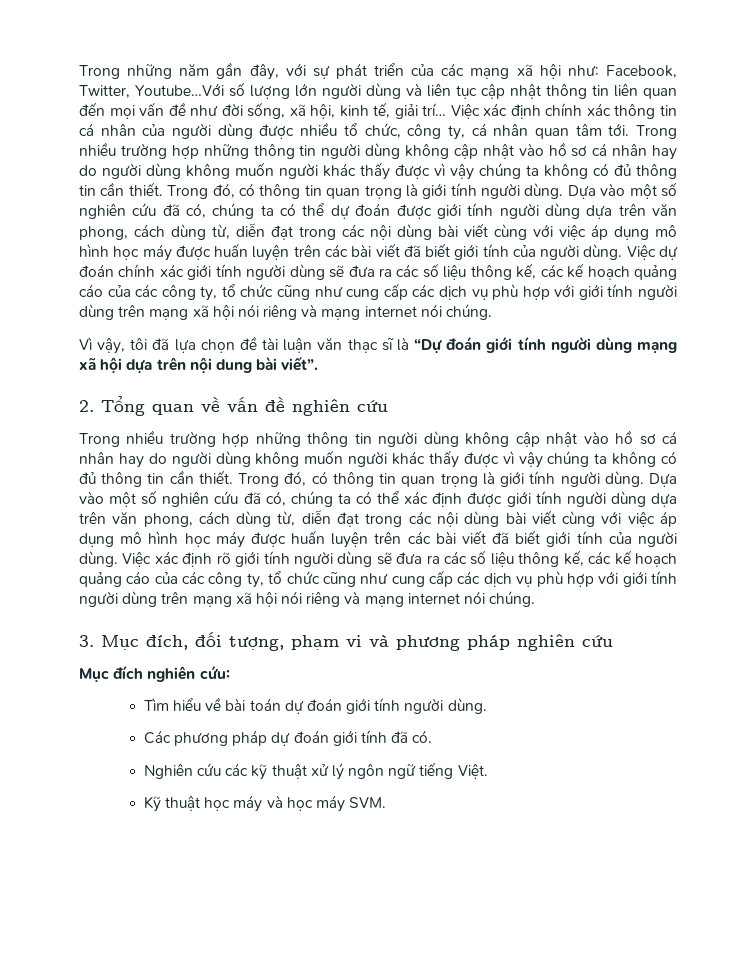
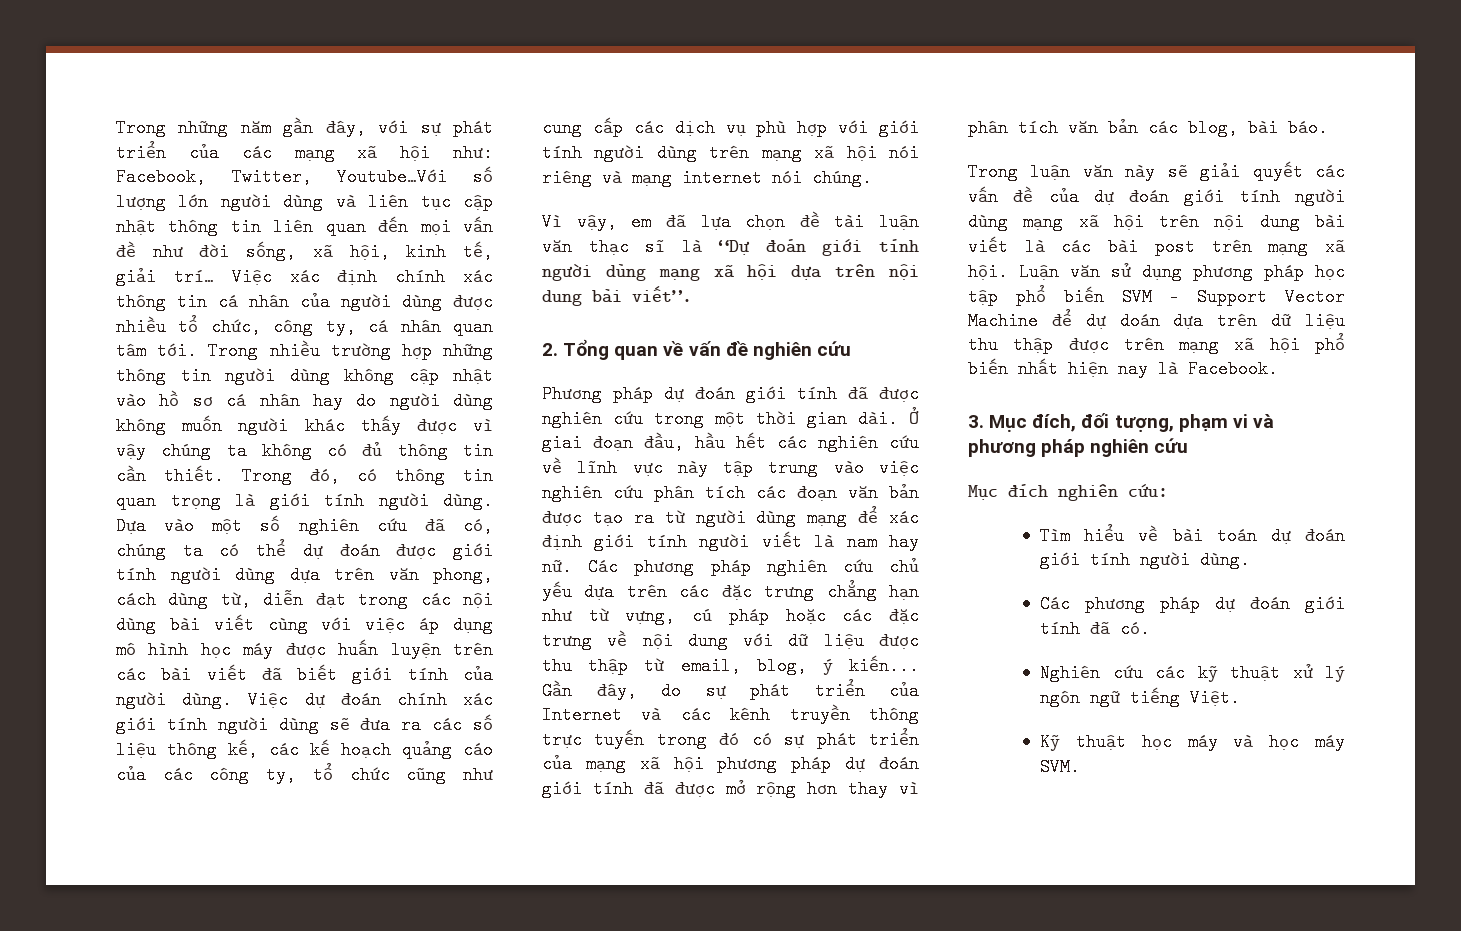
[130,337,148,350] tôi -> [631,213,652,231] em
[79,430,677,447] [79,450,677,468] [79,470,678,487] [79,490,677,507] [79,510,677,527] [79,530,677,548] [79,550,677,567] [79,570,677,588] [79,591,536,607] Trong nhiều trường hợp những thông tin người dùng không cập nhật vào hồ sơ cá nhân hay do người dùng không muốn người khác thấy được vì vậy chúng ta không có đủ thông tin cần thiết. Trong đó, có thông tin quan trọng là giới tính người dùng. Dựa vào một số nghiên cứu đã có, chúng ta có thể xác định được giới tính người dùng dựa trên văn phong, cách dùng từ, diễn đạt trong các nội dùng bài viết cùng với việc áp dụng mô hình học máy được huấn luyện trên các bài viết đã biết giới tính của người dùng. Việc xác định rõ giới tính người dùng sẽ đưa ra các số liệu thông kế, các kế hoạch quảng cáo của các công ty, tổ chức cũng như cung cấp các dịch vụ phù hợp với giới tính người dùng trên mạng xã hội nói riêng và mạng internet nói chúng. -> [542,385,919,403] [542,407,919,428] [542,432,919,452] [542,457,919,477] [542,484,919,502] [542,506,919,527] [542,531,919,551] [542,558,919,576] [542,580,919,601] [542,607,919,625] [542,630,919,650] [542,655,919,675] [542,679,919,700] [542,704,919,724] [542,728,919,749] [542,755,919,773] [542,780,919,798] [968,119,1328,137] [968,161,1345,181] [968,186,1345,206] [968,213,1345,231] [968,236,1345,256] [968,263,1345,281] [968,285,1345,306] [968,309,1345,330] [968,333,1345,354] [968,358,1278,378] Phương pháp dự đoán giới tính đã được nghiên cứu trong một thời gian dài. Ở giai đoạn đầu, hầu hết các nghiên cứu về lĩnh vực này tập trung vào việc nghiên cứu phân tích các đoạn văn bản được tạo ra từ người dùng mạng để xác định giới tính người viết là nam hay nữ. Các phương pháp nghiên cứu chủ yếu dựa trên các đặc trưng chẳng hạn như từ vựng, cú pháp hoặc các đặc trưng về nội dung với dữ liệu được thu thập từ email, blog, ý kiến... Gần đây, do sự phát triển của Internet và các kênh truyền thông trực tuyến trong đó có sự phát triển của mạng xã hội phương pháp dự đoán giới tính đã được mở rộng hơn thay vì phân tích văn bản các blog, bài báo. // Trong luận văn này sẽ giải quyết các vấn đề của dự đoán giới tính người dùng mạng xã hội trên nội dung bài viết là các bài post trên mạng xã hội. Luận văn sử dụng phương pháp học tập phổ biến SVM - Support Vector Machine để dự doán dựa trên dữ liệu thu thập được trên mạng xã hội phổ biến nhất hiện nay là Facebook.

